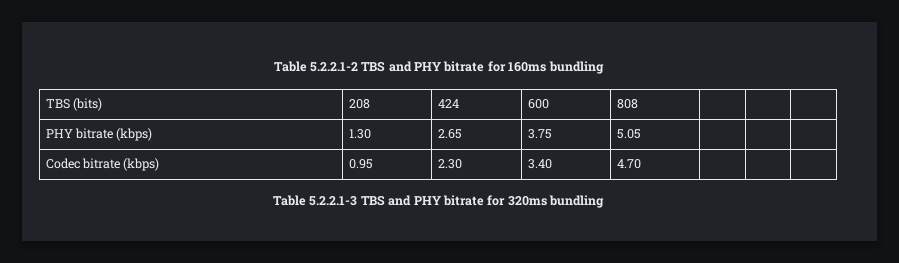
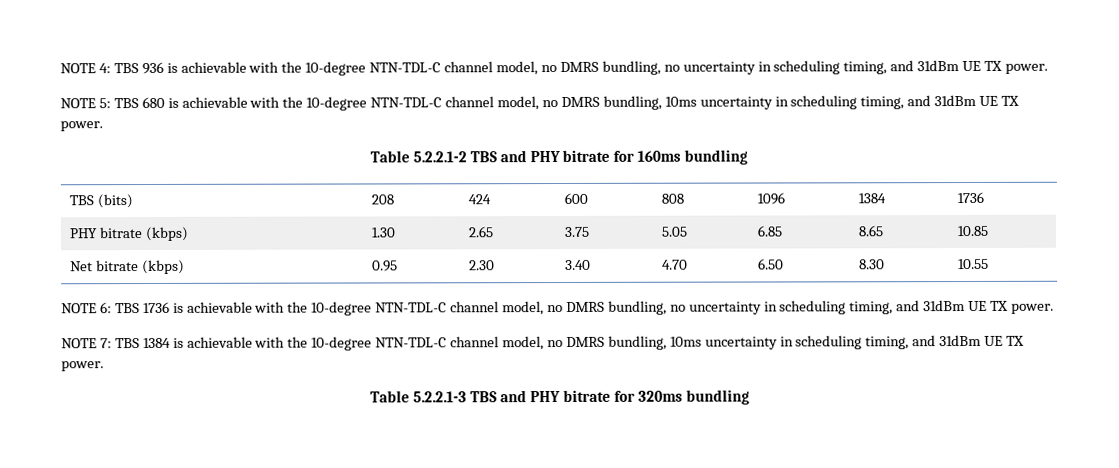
(273, 66) none -> [60,60,1048,76] [60,94,1020,111] [60,121,103,132] NOTE 4: TBS 936 is achievable with the 10-degree NTN-TDL-C channel model, no DMRS bundling, no uncertainty in scheduling timing, and 31dBm UE TX power. // NOTE 5: TBS 680 is achievable with the 10-degree NTN-TDL-C channel model, no DMRS bundling, 10ms uncertainty in scheduling timing, and 31dBm UE TX power. //
(638, 104) | | -> [757,192,786,205] [858,193,887,204] [957,191,985,204] 1096 | 1384 | 1736
[45,158,80,169] | | // Codec -> [757,225,784,237] [858,225,885,237] [957,225,990,237] [70,261,94,272] 6.85 | 8.65 | 10.85 // Net
(641, 164) | | -> [758,258,785,270] [859,259,886,270] [958,258,990,270] [61,300,1054,316] [61,334,1025,351] [61,361,104,372] 6.50 | 8.30 | 10.55 // NOTE 6: TBS 1736 is achievable with the 10-degree NTN-TDL-C channel model, no DMRS bundling, no uncertainty in scheduling timing, and 31dBm UE TX power. // NOTE 7: TBS 1384 is achievable with the 10-degree NTN-TDL-C channel model, no DMRS bundling, 10ms uncertainty in scheduling timing, and 31dBm UE TX power.

